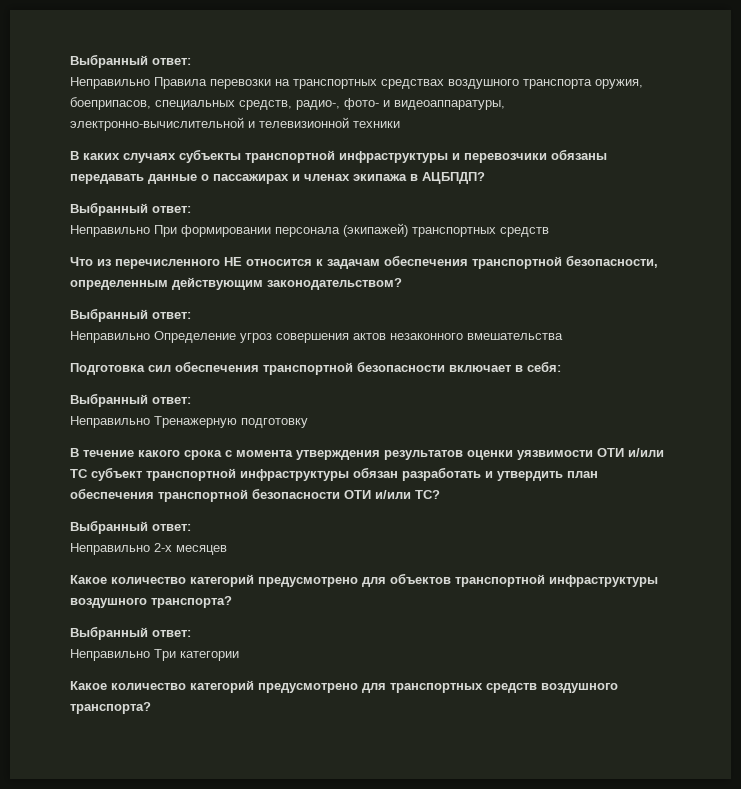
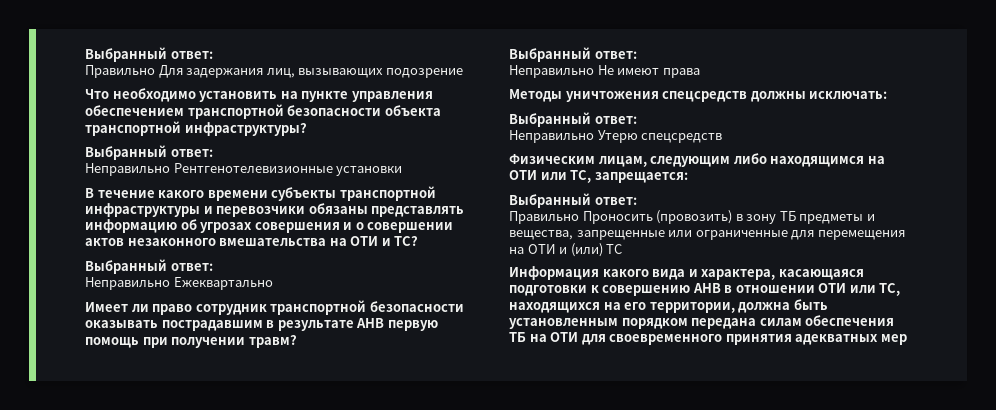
[70,54,191,68] [70,77,643,89] [70,97,505,110] [70,117,400,131] [70,151,176,163] Выбранный ответ: // Неправильно Правила перевозки на транспортных средствах воздушного транспорта оружия, боеприпасов, специальных средств, радио-, фото- и видеоаппаратуры, электронно-вычислительной и телевизионной техники // В каких случаях -> [85,47,213,62] [85,65,463,78] [85,88,433,102] [85,104,441,119] [85,121,307,136] [85,145,213,160] [85,163,403,176] [85,188,268,201] Выбранный ответ: // Правильно Для задержания лиц, вызывающих подозрение // Что необходимо установить на пункте управления обеспечением транспортной безопасности объекта транспортной инфраструктуры? // Выбранный ответ: // Неправильно Рентгенотелевизионные установки // В течение какого времени
[70,172,485,184] [70,202,191,216] [70,223,549,237] [70,255,658,269] [70,277,402,290] [70,308,191,322] [70,331,563,343] [70,361,561,375] [70,393,191,407] [70,416,308,428] [70,448,664,460] [70,467,598,481] [70,488,440,502] [70,520,191,534] [70,543,227,555] [70,573,658,587] [70,596,232,608] [70,626,191,640] [70,649,239,661] [70,680,618,693] [70,702,151,714] передавать данные о пассажирах и членах экипажа в АЦБПДП? // Выбранный ответ: // Неправильно При формировании персонала (экипажей) транспортных средств // Что из перечисленного НЕ относится к задачам обеспечения транспортной безопасности, определенным действующим законодательством? // Выбранный ответ: // Неправильно Определение угроз совершения актов незаконного вмешательства // Подготовка сил обеспечения транспортной безопасности включает в себя: // Выбранный ответ: // Неправильно Тренажерную подготовку // В течение какого срока с момента утверждения результатов оценки уязвимости ОТИ и/или ТС субъект транспортной инфраструктуры обязан разработать и утвердить план обеспечения транспортной безопасности ОТИ и/или ТС? // Выбранный ответ: // Неправильно 2-х месяцев // Какое количество категорий предусмотрено для объектов транспортной инфраструктуры воздушного транспорта? // Выбранный ответ: // Неправильно Три категории // Какое количество категорий предусмотрено для транспортных средств воздушного транспорта? -> [371,206,465,217] [85,219,454,233] [85,236,419,246] [85,259,213,274] [85,277,273,290] [85,300,464,315] [85,318,438,331] [85,335,297,348] [509,47,637,62] [509,65,700,78] [509,89,888,102] [509,112,637,127] [509,130,723,143] [509,153,885,167] [509,170,688,183] [509,193,637,208] [509,210,875,224] [509,230,905,240] [509,243,623,257] [509,266,864,280] [509,283,901,296] [509,299,828,313] [509,315,895,329] [509,332,907,345] представлять информацию об угрозах совершения и о совершении актов незаконного вмешательства на ОТИ и ТС? // Выбранный ответ: // Неправильно Ежеквартально // Имеет ли право сотрудник транспортной безопасности оказывать пострадавшим в результате АНВ первую помощь при получении травм? // Выбранный ответ: // Неправильно Не имеют права // Методы уничтожения спецсредств должны исключать: // Выбранный ответ: // Неправильно Утерю спецсредств // Физическим лицам, следующим либо находящимся на ОТИ или ТС, запрещается: // Выбранный ответ: // Правильно Проносить (провозить) в зону ТБ предметы и вещества, запрещенные или ограниченные для перемещения на ОТИ и (или) ТС // Информация какого вида и характера, касающаяся подготовки к совершению АНВ в отношении ОТИ или ТС, находящихся на его территории, должна быть установленным порядком передана силам обеспечения ТБ на ОТИ для своевременного принятия адекватных мер

